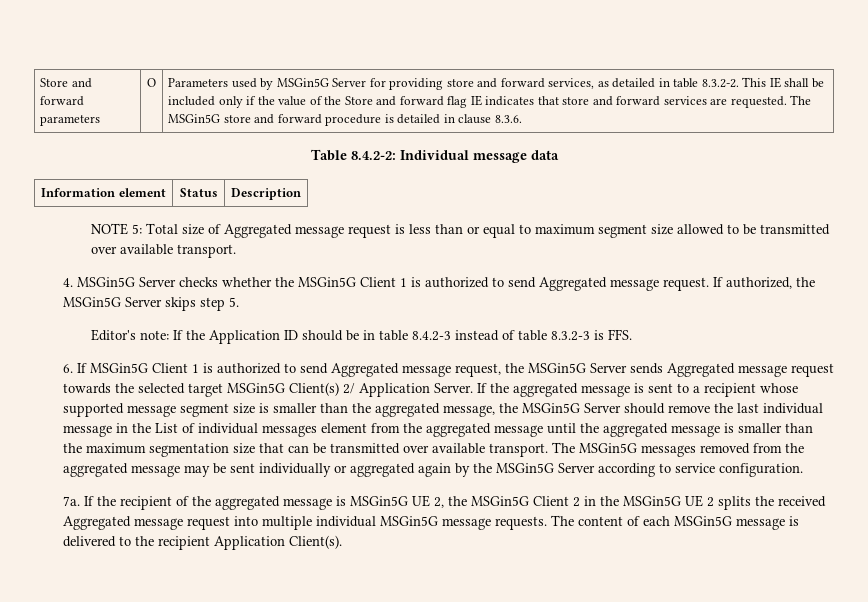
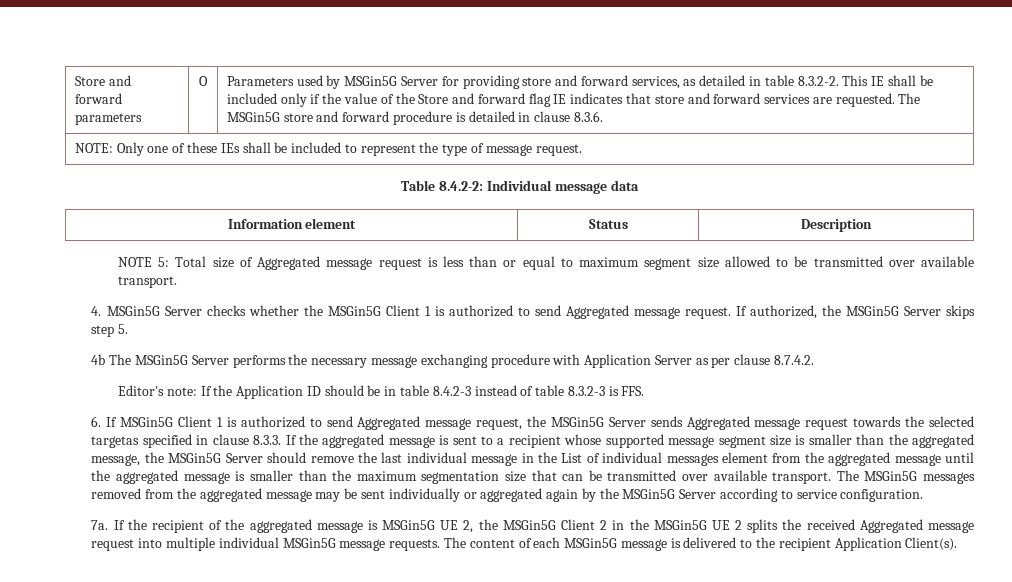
(522, 119) none -> [74,142,582,156] // NOTE: Only one of these IEs shall be included to represent the type of message request.
(239, 302) none -> [91,354,814,368] // 4b The MSGin5G Server performs the necessary message exchanging procedure with Application Server as per clause 8.7.4.2.
[187,382,473,397] target MSGin5G Client(s) 2/ Application Server. -> [91,434,282,448] targetas specified in clause 8.3.3.

